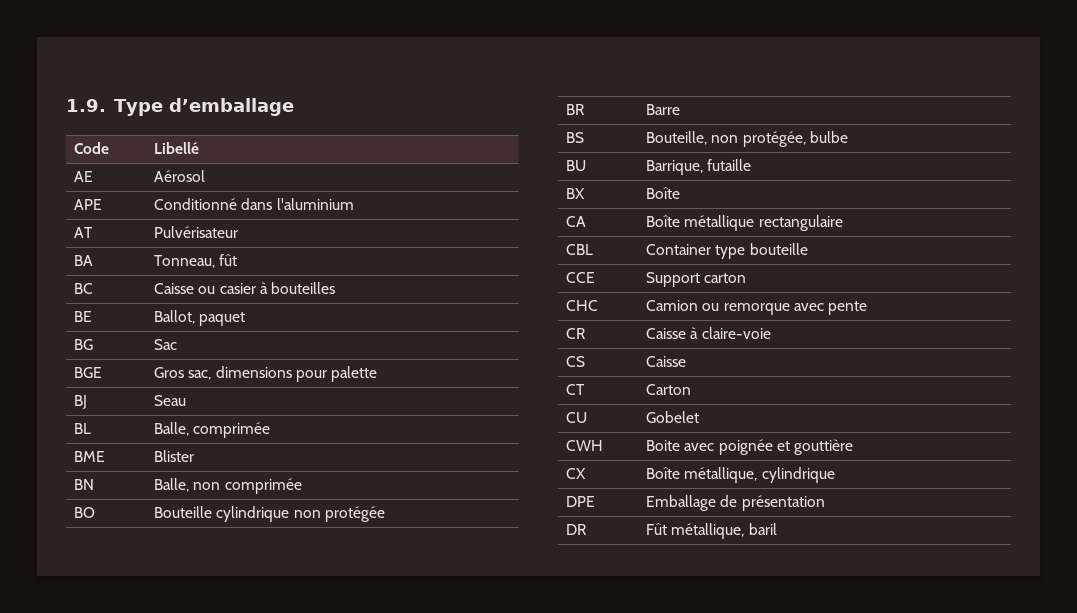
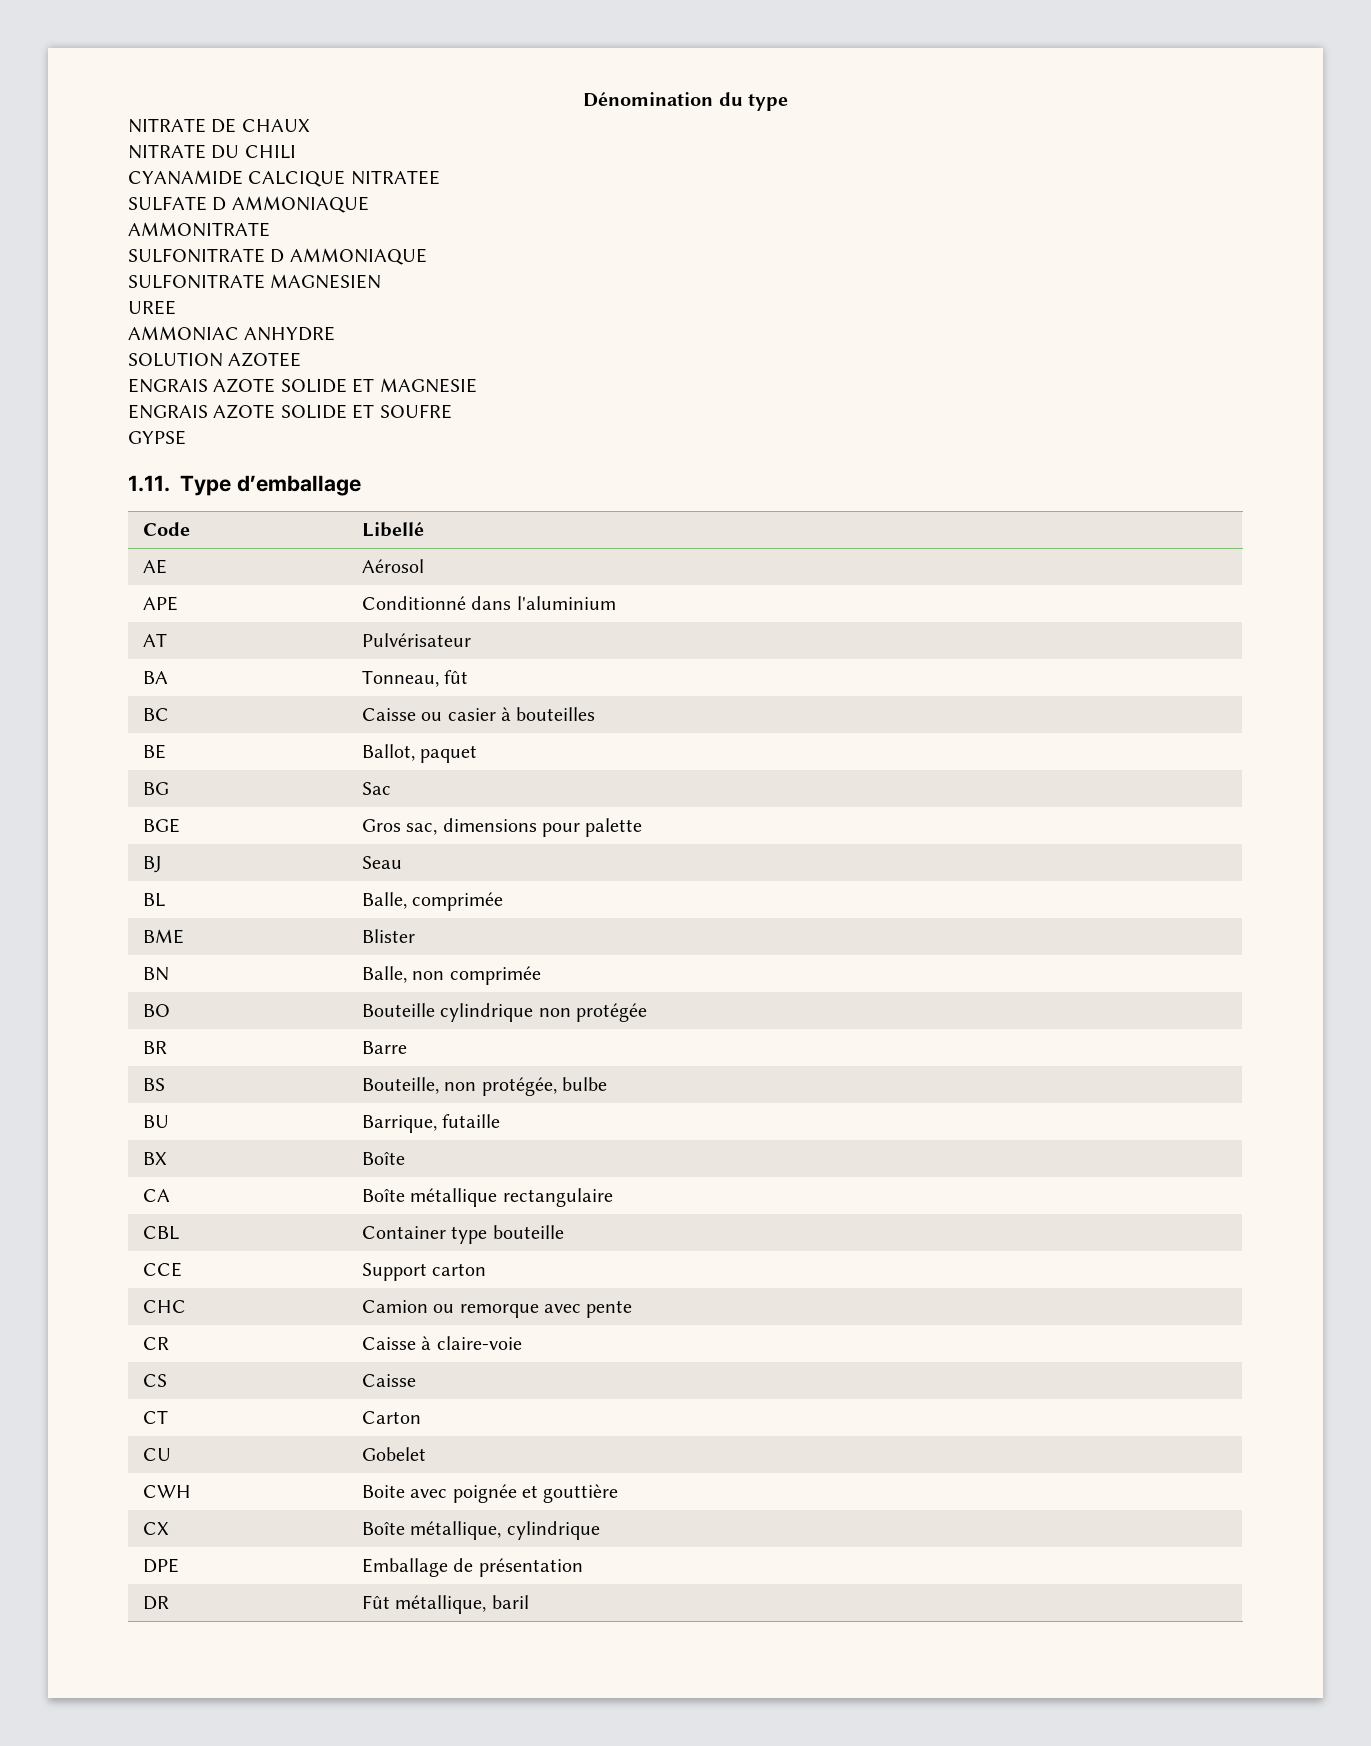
[66,99,106,112] 1.9. -> [583,92,788,111] [128,118,310,133] [128,144,296,159] [128,170,440,187] [128,196,369,213] [128,222,270,237] [128,248,427,265] [128,274,382,289] [128,300,176,315] [128,326,336,341] [128,352,302,367] [128,378,477,393] [128,404,452,419] [128,430,186,445] [128,475,170,492] Dénomination du type // NITRATE DE CHAUX // NITRATE DU CHILI // CYANAMIDE CALCIQUE NITRATEE // SULFATE D AMMONIAQUE // AMMONITRATE // SULFONITRATE D AMMONIAQUE // SULFONITRATE MAGNESIEN // UREE // AMMONIAC ANHYDRE // SOLUTION AZOTEE // ENGRAIS AZOTE SOLIDE ET MAGNESIE // ENGRAIS AZOTE SOLIDE ET SOUFRE // GYPSE // 1.11.

